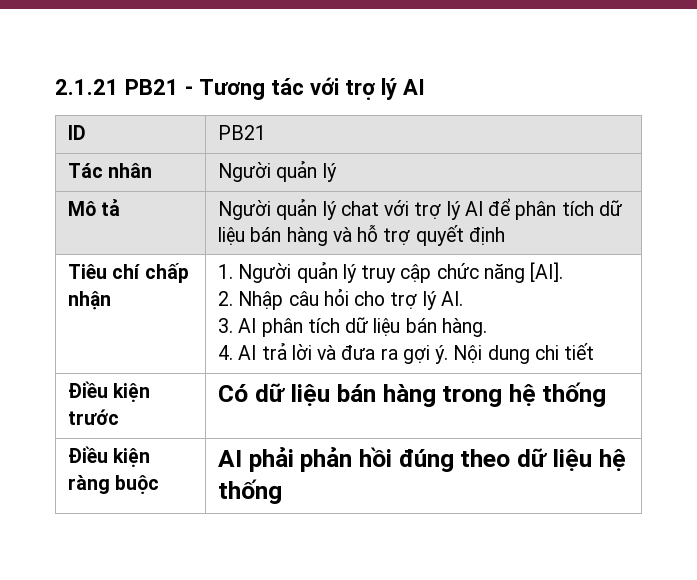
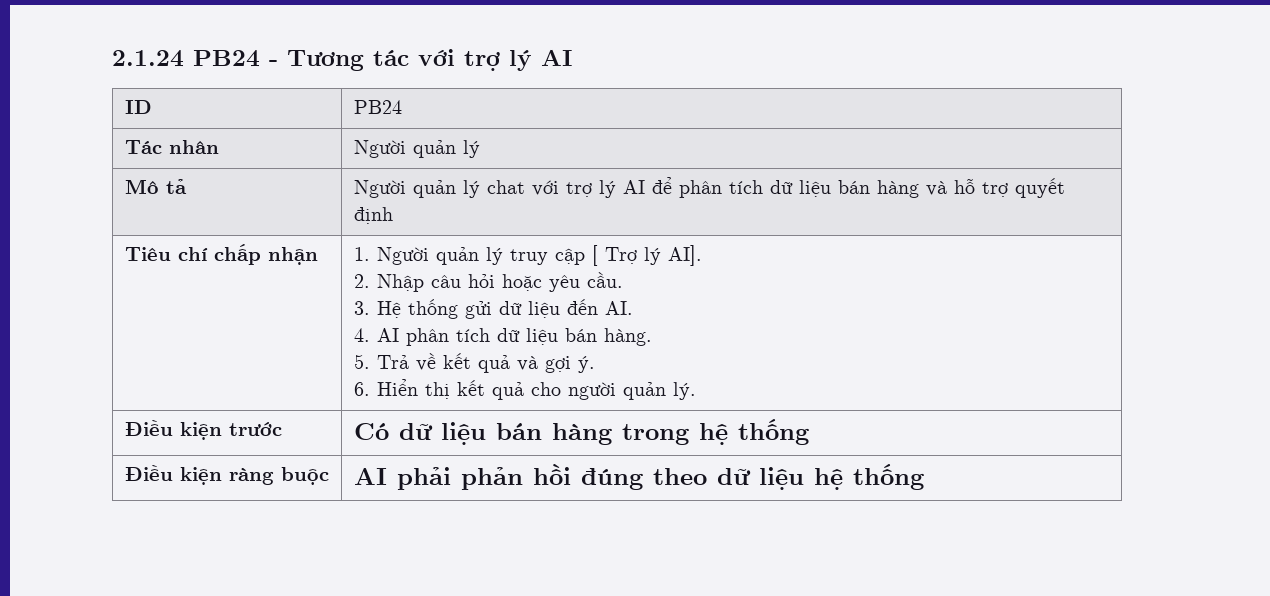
[55,79,179,95] 2.1.21 PB21 -> [112,50,260,67] 2.1.24 PB24
[218,125,267,140] PB21 -> [353,100,402,114] PB24
[436,262,564,283] chức năng [AI]. -> [591,245,702,266] [ Trợ lý AI].
[354,291,437,310] cho trợ lý -> [501,272,623,292] [353,299,598,319] hoặc yêu cầu. // 3. Hệ thống gửi dữ liệu đến
[218,318,234,333] 3. -> [353,328,370,342] 4.
[218,343,595,364] 4. AI trả lời và đưa ra gợi ý. Nội dung chi tiết -> [353,353,595,373] [353,379,696,400] 5. Trả về kết quả và gợi ý. // 6. Hiển thị kết quả cho người quản lý.

